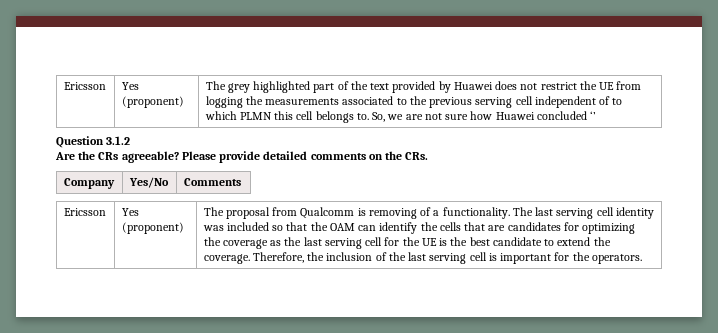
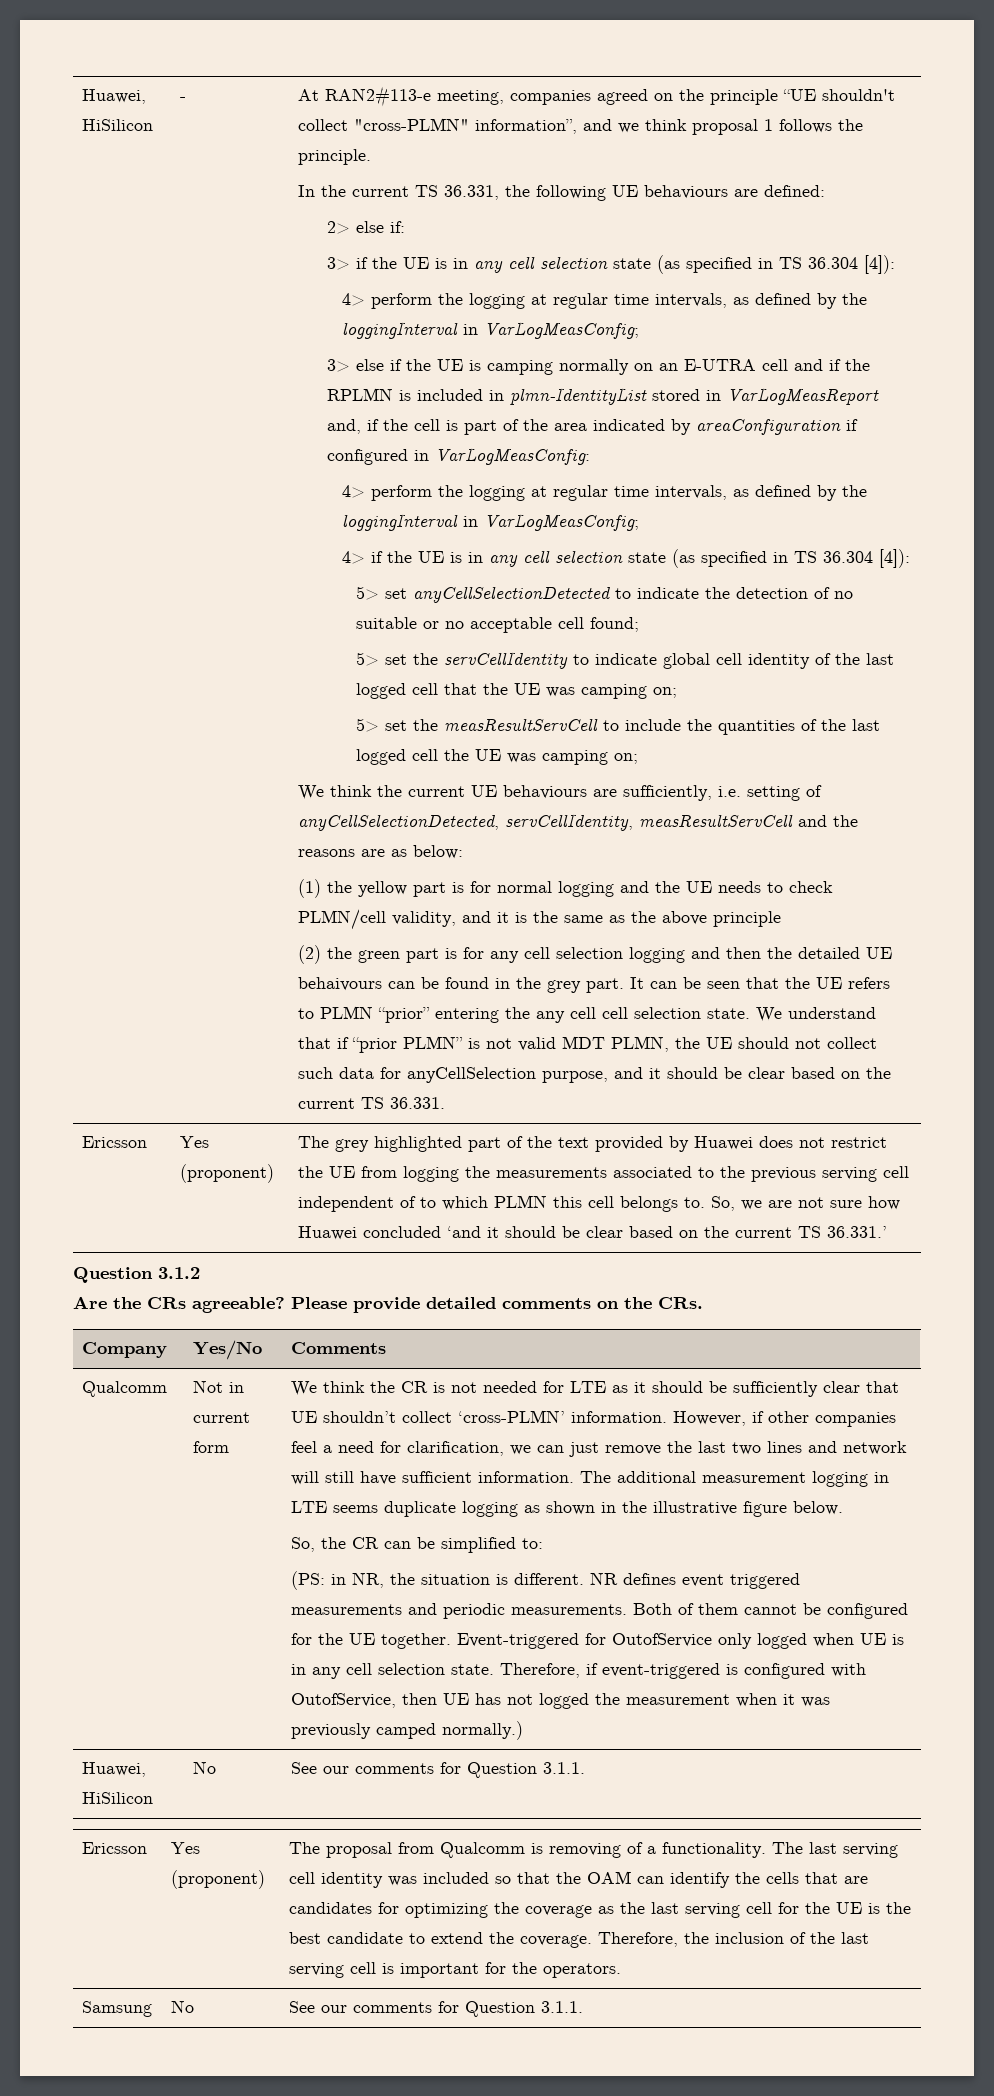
(63, 86) none -> [82,89,147,104] [82,119,154,131] [180,97,187,101] [298,86,896,107] [298,118,864,135] [298,149,372,165] [298,185,826,201] [327,221,406,234] [327,255,896,274] [341,293,867,309] [341,322,639,339] [327,359,871,375] [327,388,880,405] [327,419,859,435] [327,448,591,465] [341,485,867,501] [341,514,639,531] [341,549,910,568] [356,586,854,603] [356,617,640,633] [356,652,895,669] [356,683,678,699] [356,718,881,735] [356,749,639,765] [298,785,823,801] [298,814,859,831] [298,845,464,859] [298,879,834,898] [298,909,782,930] [298,945,893,964] [298,977,891,993] [298,1006,877,1023] [298,1036,878,1053] [298,1067,892,1083] [298,1097,446,1109] Huawei, HiSilicon | - | At RAN2#113-e meeting, companies agreed on the principle “UE shouldn't collect "cross-PLMN" information”, and we think proposal 1 follows the principle. // In the current TS 36.331, the following UE behaviours are defined: // 2> else if: // 3> if the UE is in any cell selection state (as specified in TS 36.304 [4]): // 4> perform the logging at regular time intervals, as defined by the loggingInterval in VarLogMeasConfig; // 3> else if the UE is camping normally on an E-UTRA cell and if the RPLMN is included in plmn-IdentityList stored in VarLogMeasReport and, if the cell is part of the area indicated by areaConfiguration if configured in VarLogMeasConfig: // 4> perform the logging at regular time intervals, as defined by the loggingInterval in VarLogMeasConfig; // 4> if the UE is in any cell selection state (as specified in TS 36.304 [4]): // 5> set anyCellSelectionDetected to indicate the detection of no suitable or no acceptable cell found; // 5> set the servCellIdentity to indicate global cell identity of the last logged cell that the UE was camping on; // 5> set the measResultServCell to include the quantities of the last logged cell the UE was camping on; // We think the current UE behaviours are sufficiently, i.e. setting of anyCellSelectionDetected, servCellIdentity, measResultServCell and the reasons are as below: // (1) the yellow part is for normal logging and the UE needs to check PLMN/cell validity, and it is the same as the above principle // (2) the green part is for any cell selection logging and then the detailed UE behaivours can be found in the grey part. It can be seen that the UE refers to PLMN “prior” entering the any cell cell selection state. We understand that if “prior PLMN” is not valid MDT PLMN, the UE should not collect such data for anyCellSelection purpose, and it should be clear based on the current TS 36.331. //
[590,111,597,120] ‘’ -> [447,1226,888,1238] ‘and it should be clear based on the current TS 36.331.’
(241, 182) none -> [82,1381,168,1397] [193,1380,245,1393] [193,1412,251,1423] [193,1441,230,1453] [291,1381,900,1397] [291,1410,897,1427] [291,1441,908,1457] [291,1471,890,1487] [291,1501,844,1517] [291,1537,544,1553] [291,1571,801,1590] [291,1603,909,1619] [291,1633,905,1649] [291,1663,867,1679] [291,1693,831,1709] [291,1721,524,1740] [82,1762,147,1777] [82,1792,154,1804] [193,1761,217,1774] [291,1762,586,1778] // Qualcomm | Not in current form | We think the CR is not needed for LTE as it should be sufficiently clear that UE shouldn’t collect ‘cross-PLMN’ information. However, if other companies feel a need for clarification, we can just remove the last two lines and network will still have sufficient information. The additional measurement logging in LTE seems duplicate logging as shown in the illustrative figure below. // So, the CR can be simplified to: // (PS: in NR, the situation is different. NR defines event triggered measurements and periodic measurements. Both of them cannot be configured for the UE together. Event-triggered for OutofService only logged when UE is in any cell selection state. Therefore, if event-triggered is configured with OutofService, then UE has not logged the measurement when it was previously camped normally.) // Huawei, HiSilicon | No | See our comments for Question 3.1.1.
(642, 259) none -> [82,2001,153,2017] [171,2000,195,2013] [289,2001,584,2017] // Samsung | No | See our comments for Question 3.1.1.

